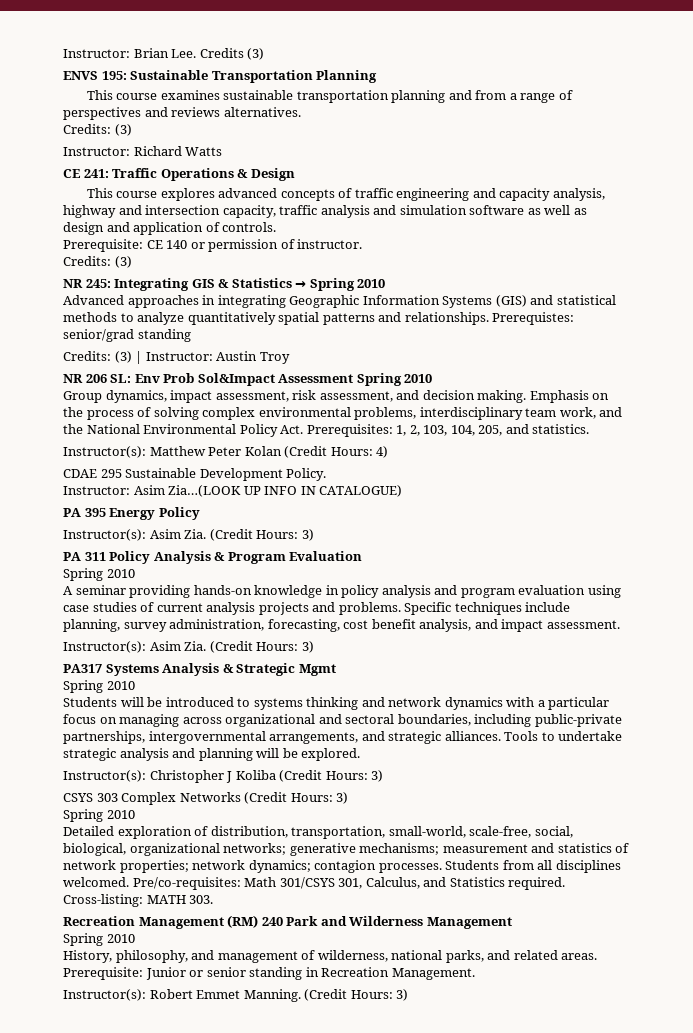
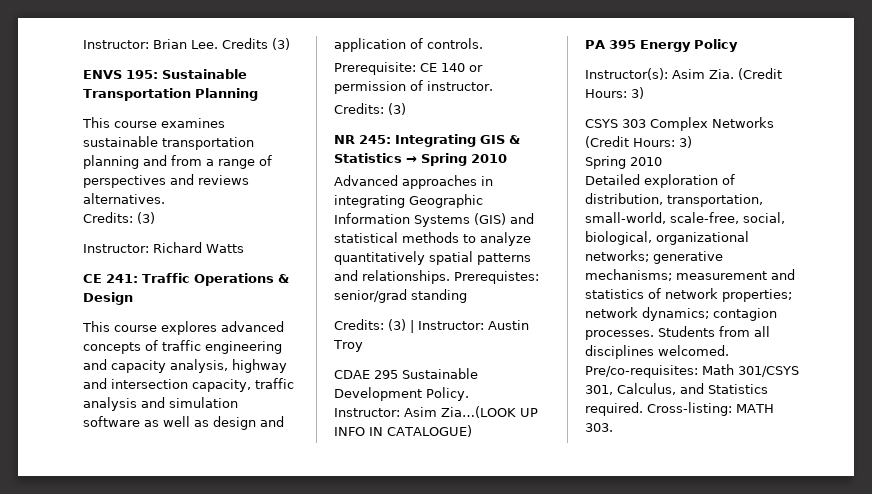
[63,373,433,386] [63,390,610,403] [63,407,623,420] [63,424,590,437] [63,446,389,458] // NR 206 SL: Env Prob Sol&Impact Assessment Spring 2010 // Group dynamics, impact assessment, risk assessment, and decision making. Emphasis on the process of solving complex environmental problems, interdisciplinary team work, and the National Environmental Policy Act. Prerequisites: 1, 2, 103, 104, 205, and statistics. // Instructor(s): Matthew Peter Kolan (Credit Hours: 4) -> (363, 346) none
[63,551,363,564] [63,568,135,581] [63,585,621,598] [63,602,571,615] [63,619,620,632] [63,641,314,653] [63,663,336,676] [63,680,135,693] [63,697,610,710] [63,714,622,727] [63,731,623,744] [63,748,361,761] [63,770,384,783] // PA 311 Policy Analysis & Program Evaluation // Spring 2010 // A seminar providing hands-on knowledge in policy analysis and program evaluation using case studies of current analysis projects and problems. Specific techniques include planning, survey administration, forecasting, cost benefit analysis, and impact assessment. // Instructor(s): Asim Zia. (Credit Hours: 3) // PA317 Systems Analysis & Strategic Mgmt // Spring 2010 // Students will be introduced to systems thinking and network dynamics with a particular focus on managing across organizational and sectoral boundaries, including public-private partnerships, intergovernmental arrangements, and strategic alliances. Tools to undertake strategic analysis and planning will be explored. // Instructor(s): Christopher J Koliba (Credit Hours: 3) -> (644, 93) none
[63,915,512,929] [63,933,135,946] [63,950,598,963] [63,967,475,980] [63,989,409,1002] // Recreation Management (RM) 240 Park and Wilderness Management // Spring 2010 // History, philosophy, and management of wilderness, national parks, and related areas. Prerequisite: Junior or senior standing in Recreation Management. // Instructor(s): Robert Emmet Manning. (Credit Hours: 3) -> (613, 427) none

